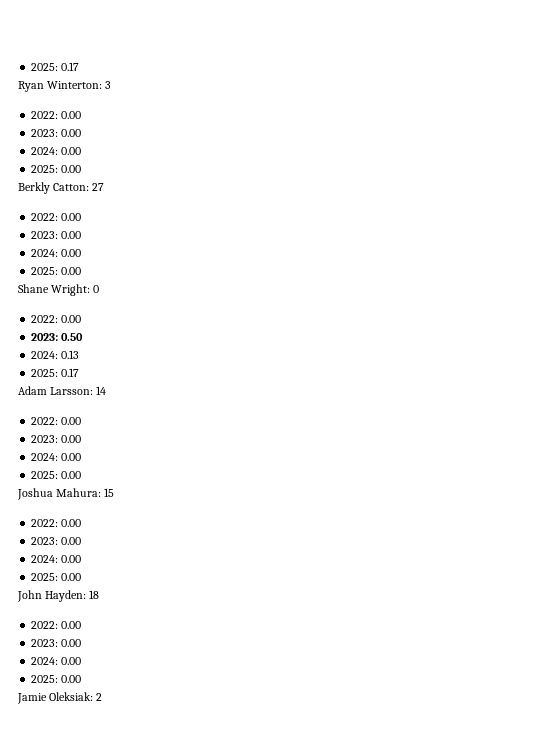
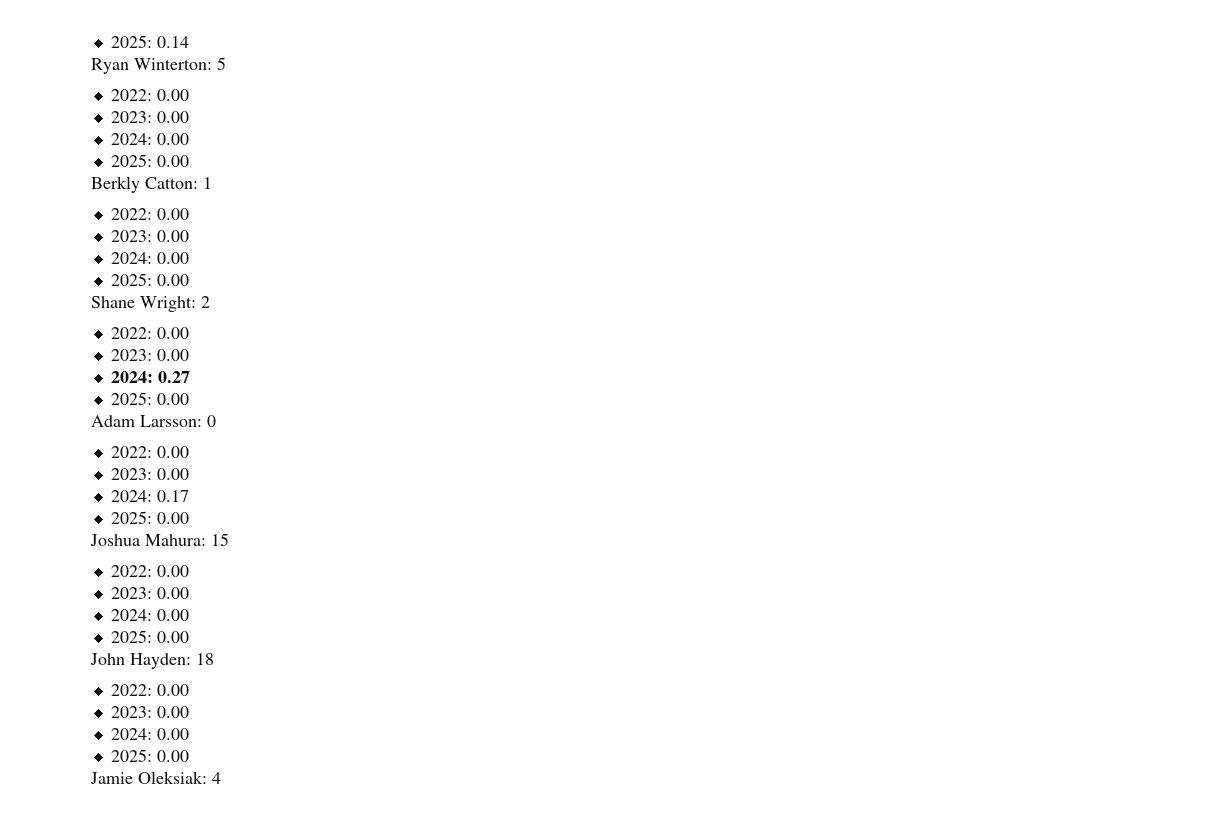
[31,62,80,71] 2025: 0.17 -> [110,35,189,48] 2025: 0.14
[105,81,112,89] 3 -> [217,57,226,70] 5
[92,183,105,191] 27 -> [203,177,212,189] 1
[93,285,100,293] [31,315,82,323] [31,333,84,341] [31,350,80,359] [31,368,80,377] [18,386,107,395] [31,417,82,425] [31,435,82,443] [31,453,82,461] 0 // 2022: 0.00 // 2023: 0.50 // 2024: 0.13 // 2025: 0.17 // Adam Larsson: 14 // 2022: 0.00 // 2023: 0.00 // 2024: 0.00 -> [201,296,210,308] [110,327,189,339] [110,349,189,361] [110,371,190,383] [110,392,189,405] [91,415,216,427] [110,446,189,458] [110,468,189,480] [110,490,189,502] 2 // 2022: 0.00 // 2023: 0.00 // 2024: 0.27 // 2025: 0.00 // Adam Larsson: 0 // 2022: 0.00 // 2023: 0.00 // 2024: 0.17
[96,693,103,701] 2 -> [212,772,221,784] 4

